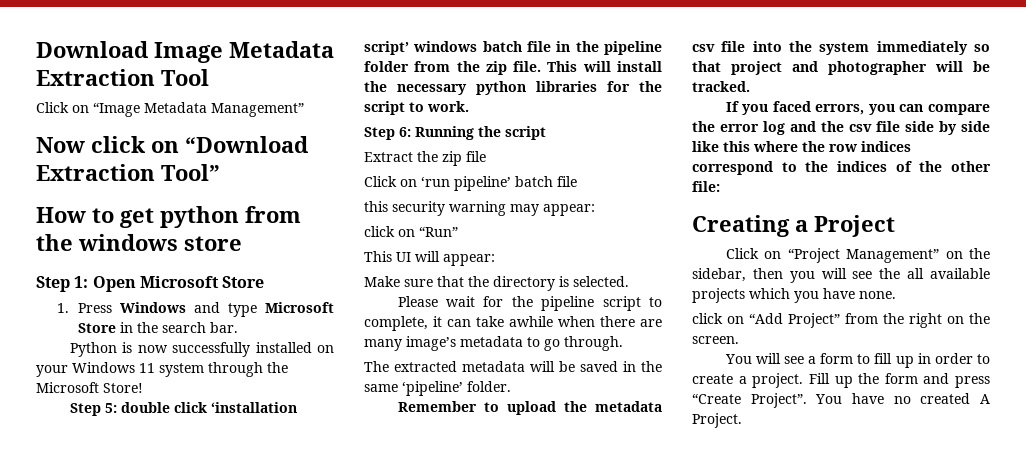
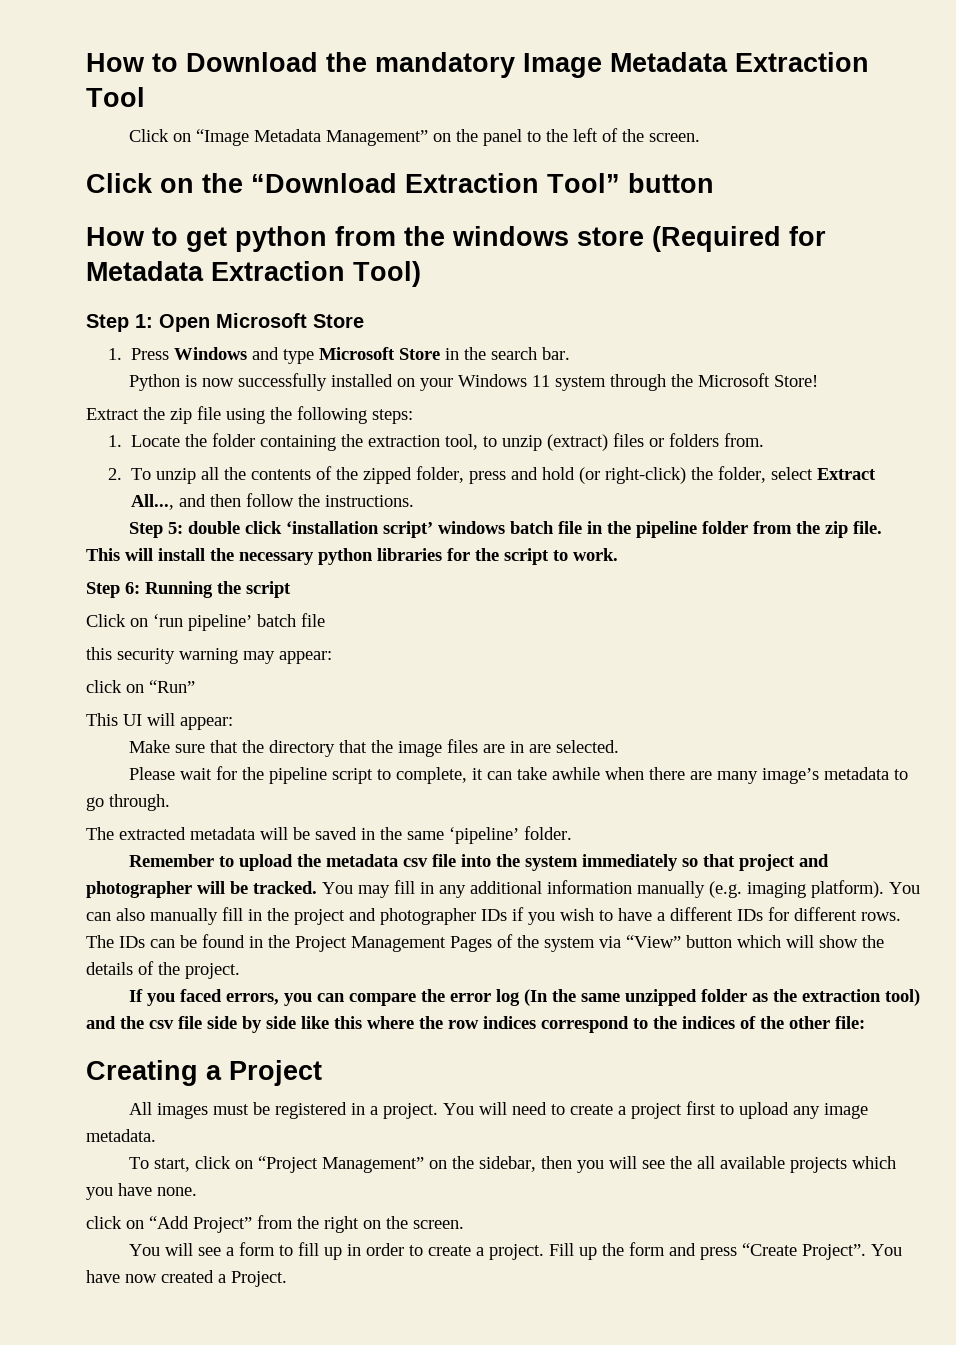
[36,41,148,58] Download -> [86,52,515,78] How to Download the mandatory
[36,136,179,153] // Now click on -> [432,128,700,146] [86,173,243,193] on the panel to the left of the screen. // Click on the
(220, 172) none -> [628,173,714,193] button
(242, 243) none -> [652,226,826,252] [86,261,421,287] (Required for Metadata Extraction Tool)
(143, 388) none -> [86,406,413,424] [108,433,765,451] [108,466,877,484] [131,493,415,510] // Extract the zip file using the following steps: // 1. Locate the folder containing the extraction tool, to unzip (extract) files or folders from. // 2. To unzip all the contents of the zipped folder, press and hold (or right-click) the folder, select Extract All..., and then follow the instructions.
[364,151,486,166] // Extract the zip file -> (291, 589) none
[559,276,569,287] is -> [338,739,551,757] that the image files are in are
(750, 86) none -> [322,880,920,898] [86,907,901,925] [86,934,884,952] [86,961,240,979] You may fill in any additional information manually (e.g. imaging platform). You can also manually fill in the project and photographer IDs if you wish to have a different IDs for different rows. The IDs can be found in the Project Management Pages of the system via “View” button which will show the details of the project.
(785, 128) none -> [523,989,920,1006] (In the same unzipped folder as the extraction tool)
[725,248,759,259] Click -> [128,1101,868,1119] [86,1129,156,1142] [128,1156,231,1172] All images must be registered in a project. You will need to create a project first to upload any image metadata. // To start, click
[893,393,990,404] no created A -> [125,1270,226,1283] now created a

